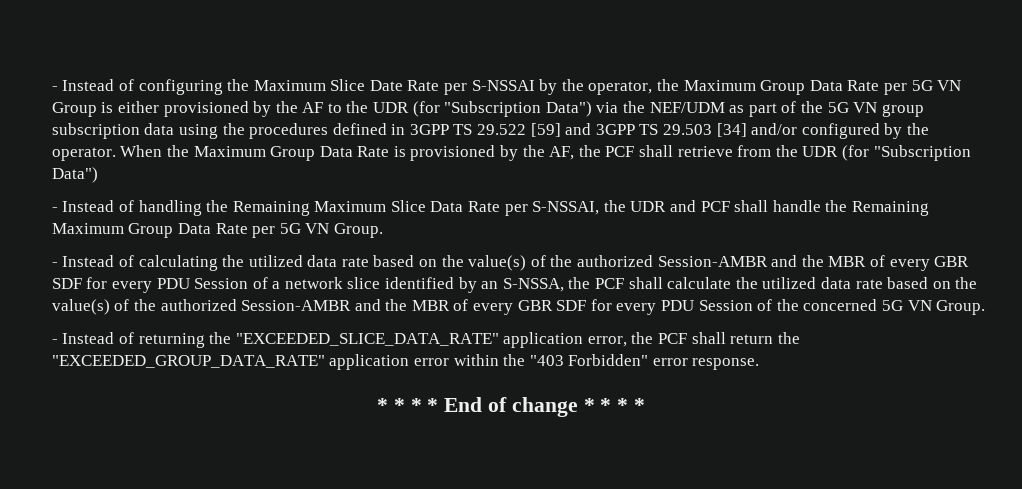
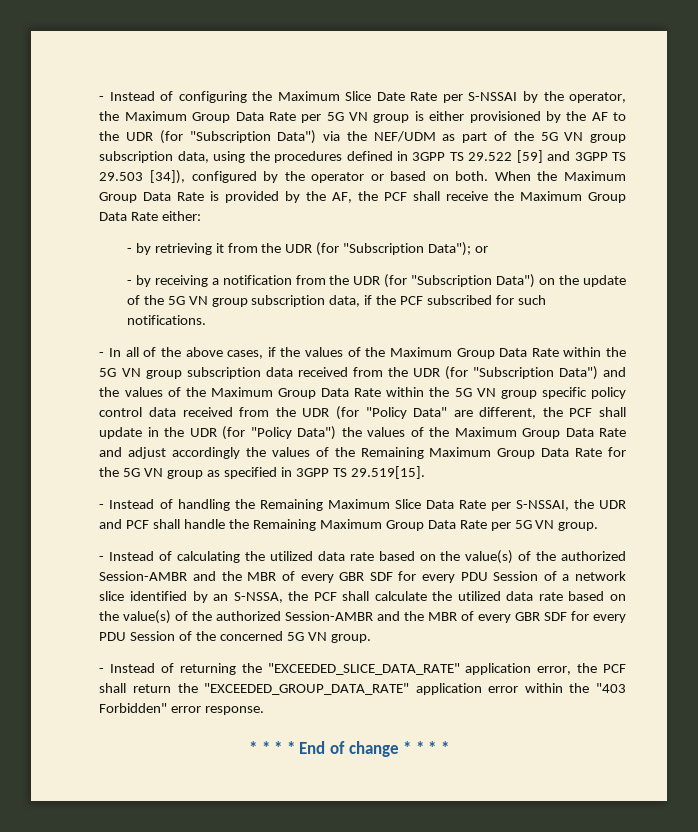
[51,102,97,117] Group -> [373,114,410,123] group
[144,123,175,135] data -> [177,151,209,163] data,
[716,123,798,137] [34] and/or -> [149,170,185,184] [34]),
[51,147,116,161] operator. -> [311,171,489,183] operator or based on both.
[410,145,496,161] provisioned -> [225,191,280,203] provided
[677,145,971,161] [51,167,98,183] retrieve from the UDR (for "Subscription Data") -> [446,191,627,203] [99,211,202,221] [126,242,489,256] [126,274,626,288] [126,295,546,307] [126,315,206,325] [99,347,627,359] [99,366,626,380] [99,387,626,399] [99,406,627,420] [99,426,627,440] [99,447,626,459] [99,466,425,479] receive the Maximum Group Data Rate either: // - by retrieving it from the UDR (for "Subscription Data"); or // - by receiving a notification from the UDR (for "Subscription Data") on the update of the 5G VN group subscription data, if the PCF subscribed for such notifications. // - In all of the above cases, if the values of the Maximum Group Data Rate within the 5G VN group subscription data received from the UDR (for "Subscription Data") and the values of the Maximum Group Data Rate within the 5G VN group specific policy control data received from the UDR (for "Policy Data" are different, the PCF shall update in the UDR (for "Policy Data") the values of the Maximum Group Data Rate and adjust accordingly the values of the Remaining Maximum Group Data Rate for the 5G VN group as specified in 3GPP TS 29.519[15].
[333,223,383,238] Group. -> [558,522,599,531] group.
[936,300,986,315] Group. -> [330,634,371,643] group.

